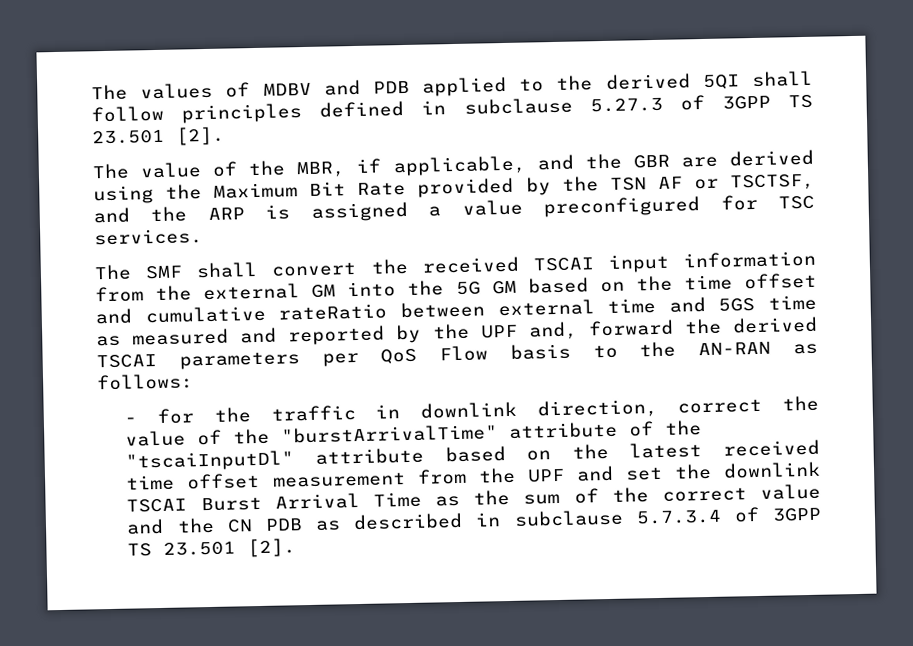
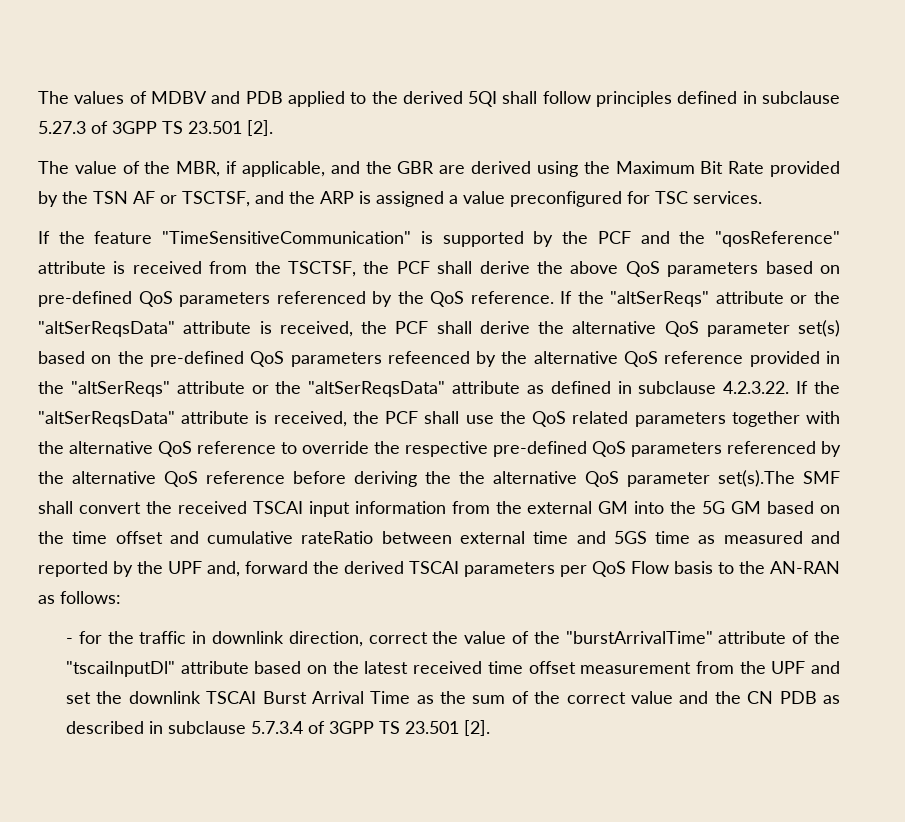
[94,264,132,281] The -> [38,231,841,247] [38,261,840,277] [38,291,841,307] [38,320,840,337] [38,351,840,367] [38,381,840,397] [38,411,841,427] [38,441,841,457] [38,470,795,487] If the feature "TimeSensitiveCommunication" is supported by the PCF and the "qosReference" attribute is received from the TSCTSF, the PCF shall derive the above QoS parameters based on pre-defined QoS parameters referenced by the QoS reference. If the "altSerReqs" attribute or the "altSerReqsData" attribute is received, the PCF shall derive the alternative QoS parameter set(s) based on the pre-defined QoS parameters refeenced by the alternative QoS reference provided in the "altSerReqs" attribute or the "altSerReqsData" attribute as defined in subclause 4.2.3.22. If the "altSerReqsData" attribute is received, the PCF shall use the QoS related parameters together with the alternative QoS reference to override the respective pre-defined QoS parameters referenced by the alternative QoS reference before deriving the the alternative QoS parameter set(s).The

